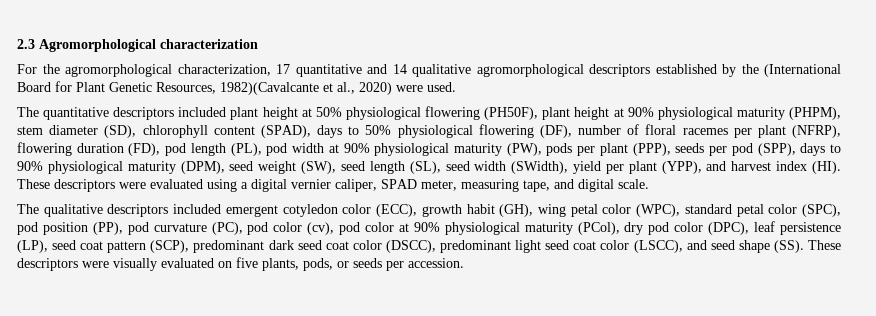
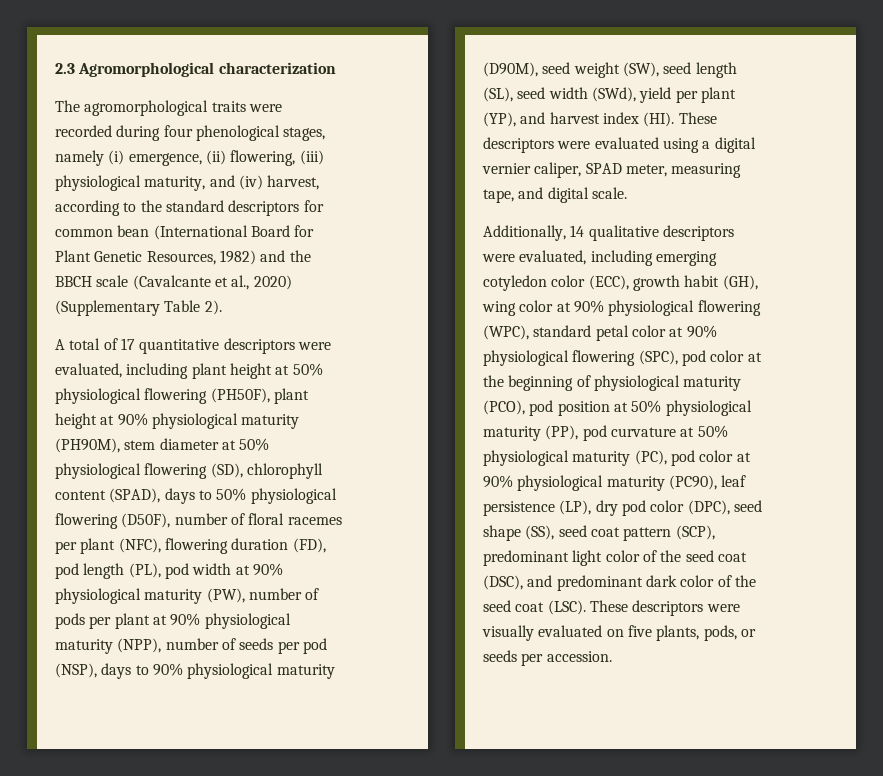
[17,64,759,77] For the agromorphological characterization, 17 quantitative and 14 qualitative agromorphological descriptors established by the -> [55,100,282,116] [55,125,326,141] [55,150,324,166] [55,175,320,191] [55,200,324,216] [55,225,150,237] The agromorphological traits were recorded during four phenological stages, namely (i) emergence, (ii) flowering, (iii) physiological maturity, and (iv) harvest, according to the standard descriptors for common bean
[220,82,456,95] [17,107,227,120] 1982)(Cavalcante et al., 2020) were used. // The quantitative descriptors included -> [219,250,311,265] [55,275,292,290] [55,300,222,316] [55,338,331,354] [55,363,189,379] 1982) and the BBCH scale (Cavalcante et al., 2020) (Supplementary Table 2). // A total of 17 quantitative descriptors were evaluated, including
[789,107,842,120] (PHPM), -> [55,438,120,453] (PH90M),
(99, 130) none -> [221,438,270,451] [55,463,208,479] at 50% physiological flowering
[539,125,572,138] (DF), -> [121,513,171,528] (D50F),
[791,125,841,138] (NFRP), -> [118,538,161,553] (NFC),
(542, 149) none -> [248,588,320,600] number of
[632,143,671,156] (PPP), -> [152,613,291,629] [55,638,236,654] at 90% physiological maturity (NPP), number of
[757,143,796,156] (SPP), -> [55,663,97,678] (NSP),
[180,161,225,174] (DPM), -> [483,62,538,77] (D90M),
[511,161,569,174] (SWidth), -> [591,87,636,102] (SWd),
[661,161,702,174] (YPP), -> [483,112,516,127] (YP),
[17,204,278,217] The qualitative descriptors included emergent -> [483,225,734,241] [482,250,717,266] Additionally, 14 qualitative descriptors were evaluated, including emerging
[570,204,841,217] [17,222,620,235] petal color (WPC), standard petal color (SPC), pod position (PP), pod curvature (PC), pod color (cv), pod color at 90% physiological maturity (PCol), -> [519,300,761,316] [483,325,717,341] [483,350,762,366] [483,375,742,391] [483,400,752,416] [483,425,728,441] [483,450,751,466] [483,475,747,491] [483,500,592,516] color at 90% physiological flowering (WPC), standard petal color at 90% physiological flowering (SPC), pod color at the beginning of physiological maturity (PCO), pod position at 50% physiological maturity (PP), pod curvature at 50% physiological maturity (PC), pod color at 90% physiological maturity (PC90), leaf persistence (LP),
[754,221,842,235] [17,240,48,253] leaf persistence (LP), -> [733,500,762,512] [483,525,555,541] seed shape (SS),
[268,240,804,253] dark seed coat color (DSCC), predominant light seed coat color (LSCC), and seed shape (SS). -> [572,550,747,566] [483,575,756,591] [483,600,586,615] light color of the seed coat (DSC), and predominant dark color of the seed coat (LSC).

